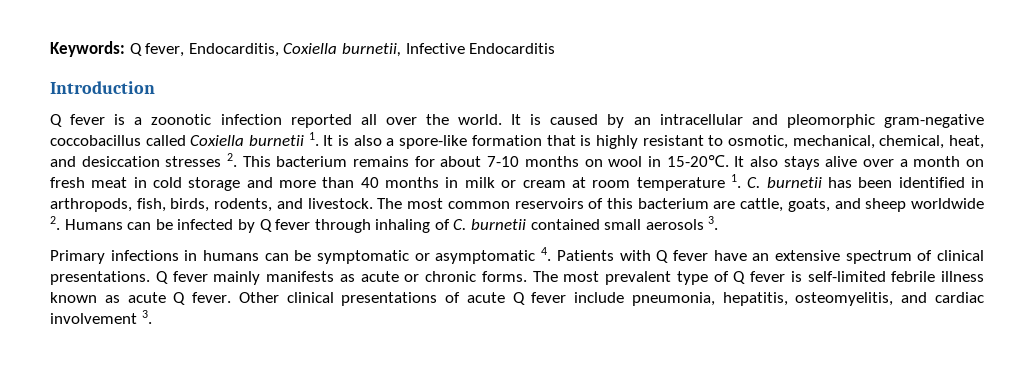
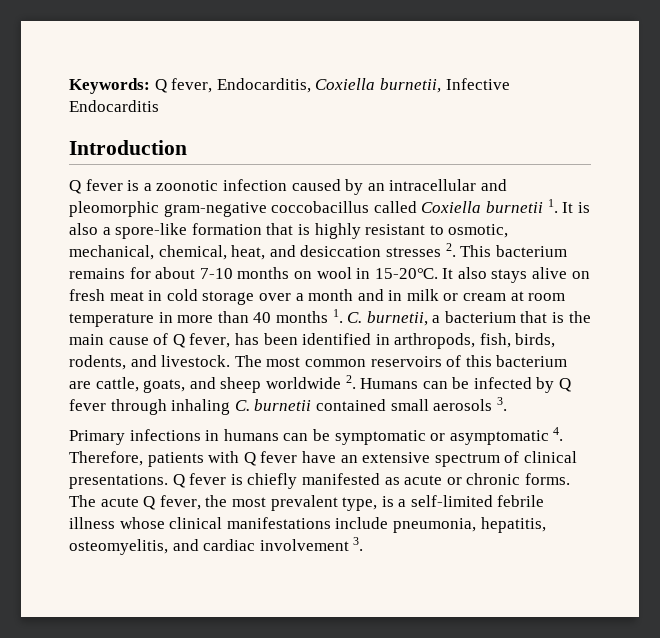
[290,114,542,128] reported all over the world. It is -> (287, 185) none
[862,156,961,167] over a month -> (568, 273) none
[246,177,440,188] and more than 40 months -> [258,289,384,301] over a month and
[730,174,822,188] 1. C. burnetii -> [158,309,591,326] [69,333,231,348] in more than 40 months 1. C. burnetii, a bacterium that is the main cause of Q fever,
[434,219,450,230] of -> (231, 407) none
[556,250,614,261] Patients -> [69,451,204,467] Therefore, patients
[213,271,334,285] mainly manifests -> [230,473,380,489] is chiefly manifested
[563,271,984,285] [50,292,567,306] most prevalent type of Q fever is self-limited febrile illness known as acute Q fever. Other clinical presentations of acute Q fever -> [100,495,545,511] [69,517,331,529] acute Q fever, the most prevalent type, is a self-limited febrile illness whose clinical manifestations

